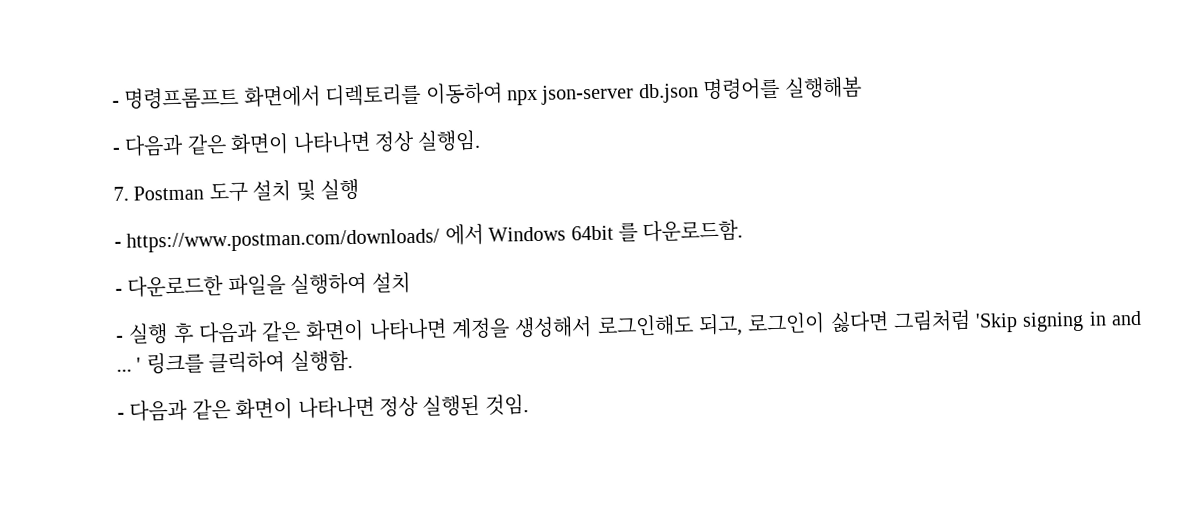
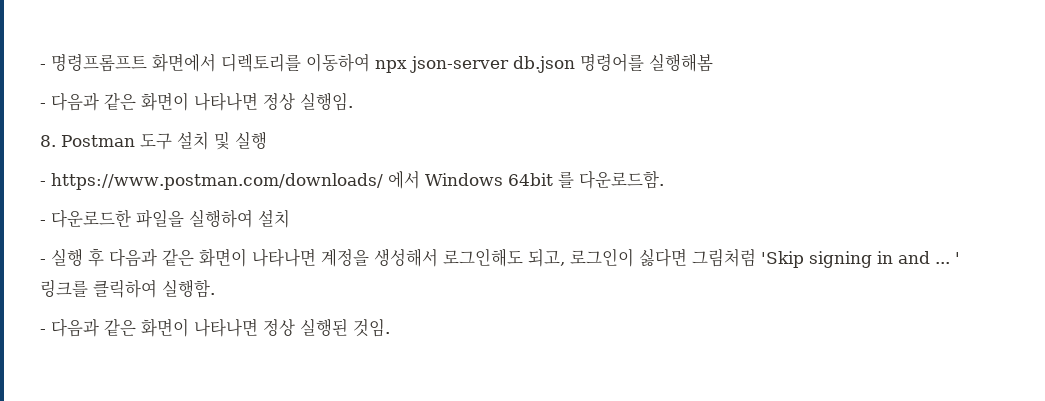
[113,186,129,201] 7. -> [40,135,56,147] 8.

